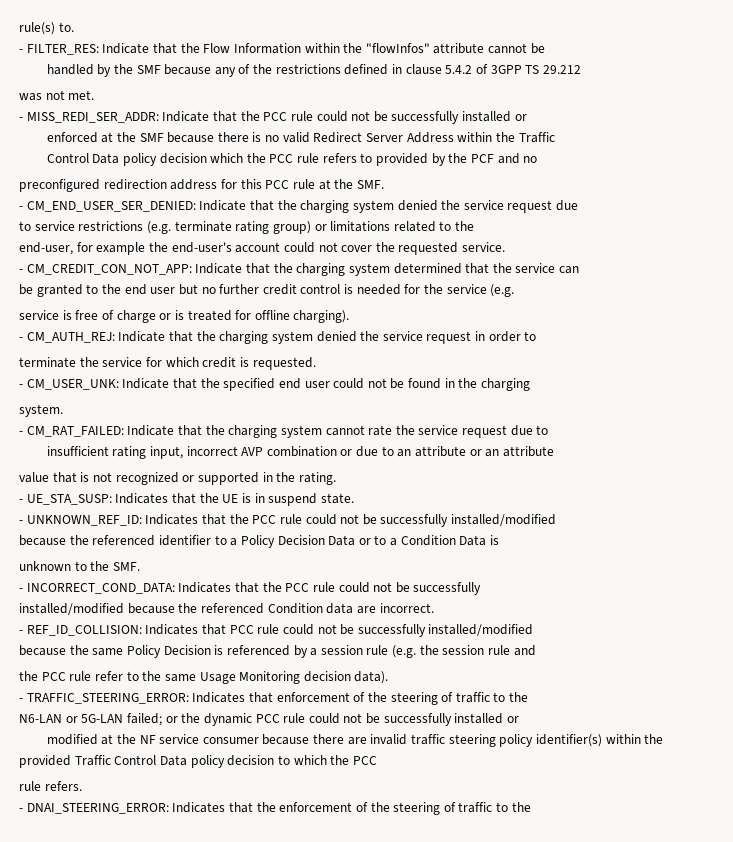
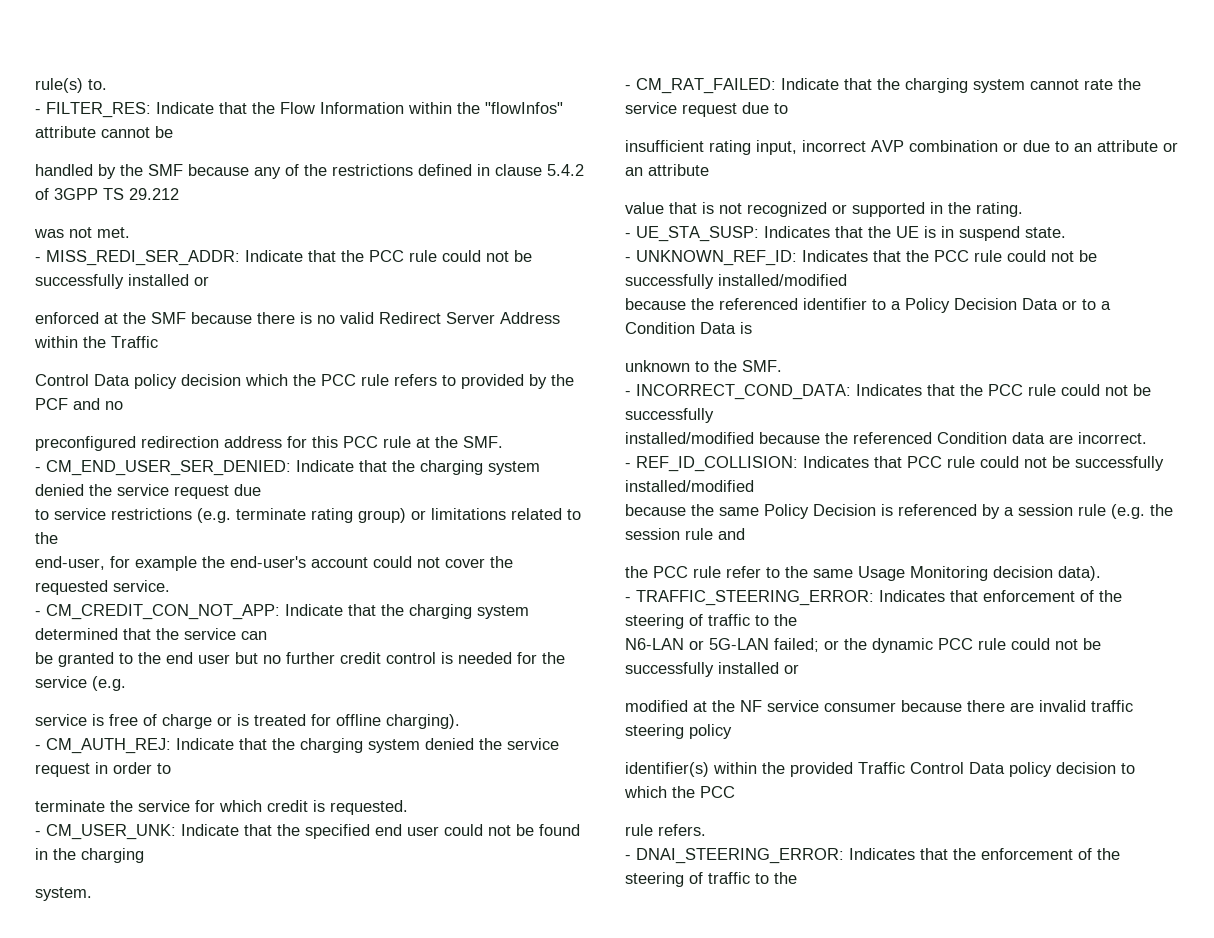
(534, 740) none -> (732, 731) //

